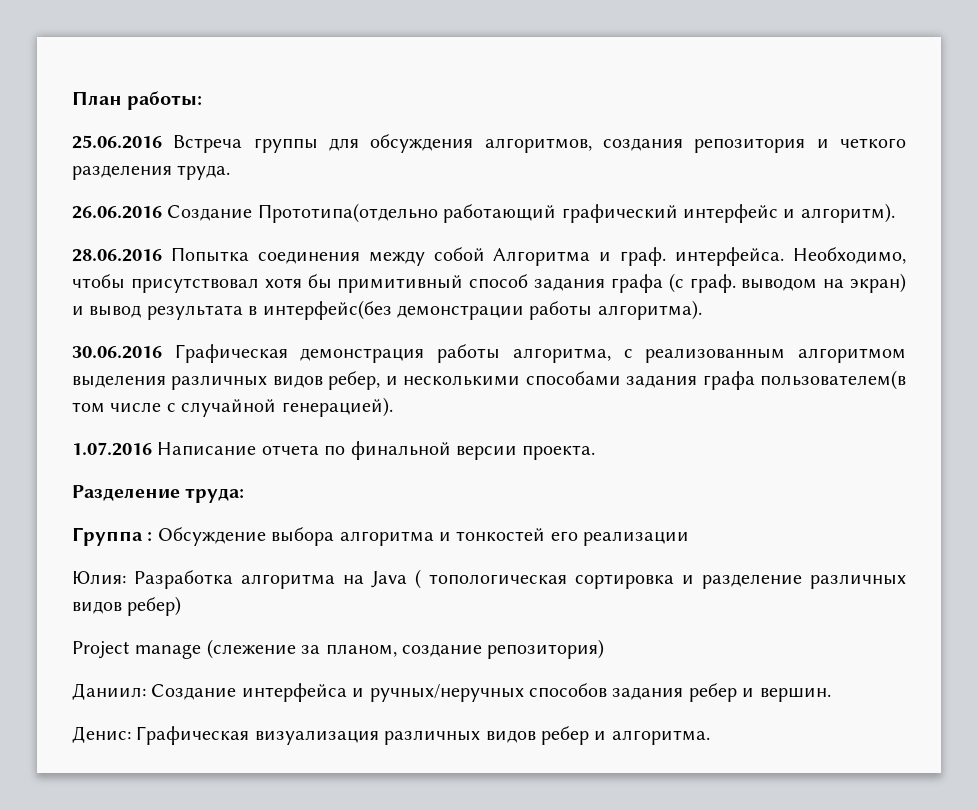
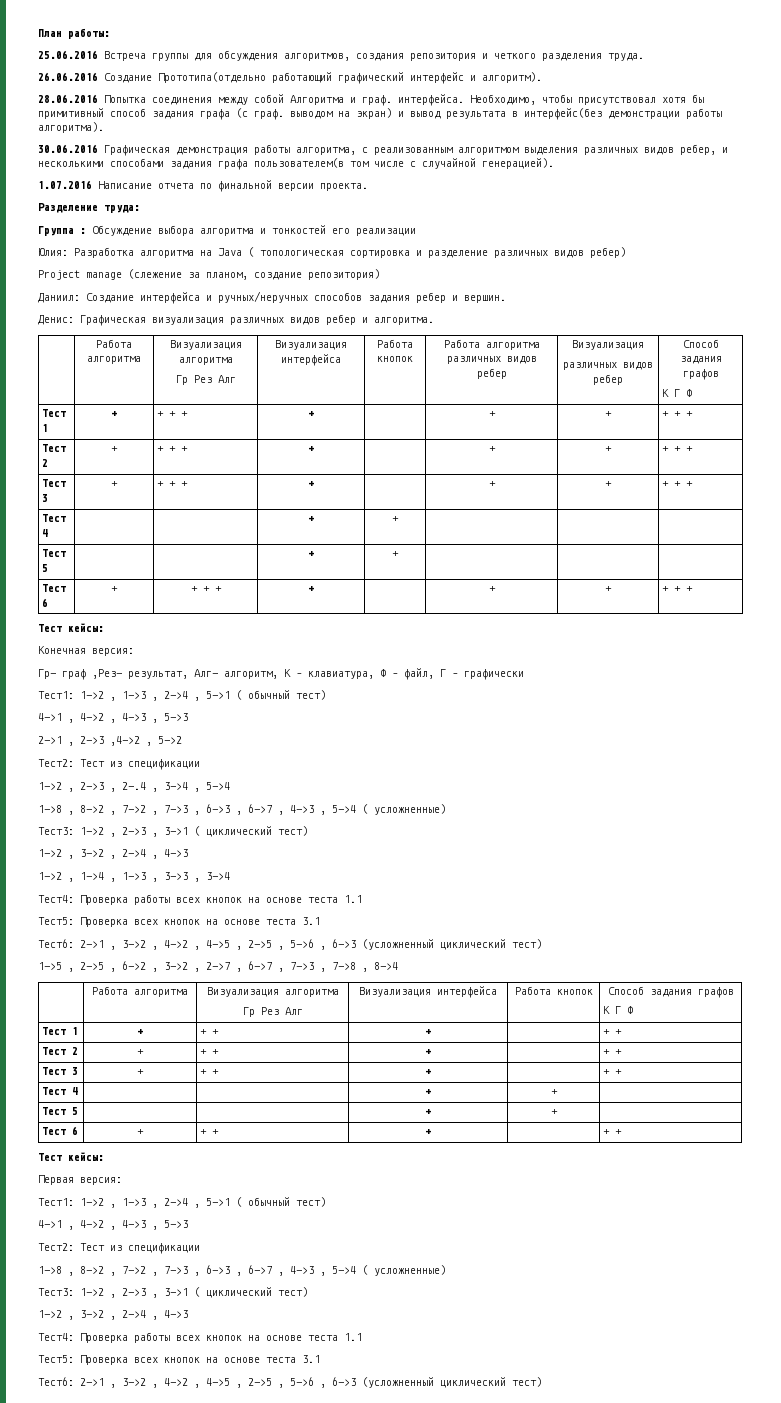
(710, 737) none -> [96,339,132,348] [87,356,141,364] [169,340,242,350] [178,357,233,365] [175,375,236,385] [275,340,347,350] [281,354,341,366] [377,339,413,348] [377,356,413,362] [443,339,540,350] [446,356,537,364] [476,368,507,379] [572,340,644,350] [563,362,653,370] [593,374,623,385] [682,339,719,348] [679,356,722,364] [682,369,719,380] [661,389,692,397] [41,409,66,417] [41,424,48,432] [111,411,117,417] [156,411,188,417] [308,411,314,417] [488,411,496,417] [605,411,612,417] [661,411,693,417] [41,444,66,452] [41,459,48,467] [111,446,118,452] [156,446,188,452] [308,446,314,452] [488,446,496,452] [605,446,612,452] [661,446,693,452] [41,479,66,487] [41,494,48,502] [111,481,118,487] [156,481,188,487] [308,481,314,487] [488,481,496,487] [605,481,612,487] [661,481,693,487] [41,514,66,522] [41,529,48,537] [308,516,314,522] [392,516,399,522] [41,549,66,557] [41,564,48,572] [308,551,314,557] [392,551,399,557] [41,584,66,592] [41,598,48,607] [111,586,118,592] [190,586,222,592] [308,586,314,592] [488,586,496,592] [605,586,612,592] [661,586,693,592] [38,623,104,632] [38,646,134,656] [38,668,524,680] [38,690,326,701] [38,713,188,723] [38,736,182,746] [38,759,200,770] [38,782,230,792] [38,804,446,815] [38,826,308,837] [38,849,188,859] [38,872,230,882] [38,894,362,905] [38,917,320,927] [38,939,542,950] [38,961,398,972] [92,986,188,997] [206,987,339,997] [242,1007,303,1017] [359,986,497,998] [514,986,593,995] [607,986,734,998] [602,1006,633,1014] [41,1027,78,1035] [137,1029,143,1035] [199,1029,219,1035] [425,1029,431,1035] [602,1029,622,1035] [41,1047,78,1055] [137,1049,144,1055] [199,1049,219,1055] [425,1049,431,1055] [602,1049,622,1055] [41,1067,78,1075] [137,1069,144,1075] [199,1069,219,1075] [425,1069,431,1075] [602,1069,622,1075] [41,1087,78,1095] [425,1089,431,1095] [550,1089,558,1095] [41,1107,78,1115] [425,1109,431,1115] [550,1109,558,1115] [41,1126,78,1135] [137,1129,144,1135] [199,1129,219,1135] [425,1129,431,1135] [602,1129,622,1135] [38,1152,104,1161] [38,1175,122,1185] [38,1197,326,1208] [38,1220,188,1230] [38,1243,200,1254] [38,1265,446,1276] [38,1287,308,1298] [38,1310,188,1320] [38,1332,362,1343] [38,1355,320,1365] [38,1377,542,1388] // | Работа алгоритма | Визуализация алгоритма // Гр Рез Алг | Визуализация интерфейса | Работа кнопок | Работа алгоритма различных видов ребер | Визуализация // различных видов ребер | Способ задания графов // К Г Ф // Тест 1 | + | + + + | + | | + | + | + + + // Тест 2 | + | + + + | + | | + | + | + + + // Тест 3 | + | + + + | + | | + | + | + + + // Тест 4 | | | + | + | | | // Тест 5 | | | + | + | | | // Тест 6 | + | + + + | + | | + | + | + + + // Тест кейсы: // Конечная версия: // Гр- граф ,Рез- результат, Алг- алгоритм, К – клавиатура, Ф – файл, Г – графически // Тест1: 1->2 , 1->3 , 2->4 , 5->1 ( обычный тест) // 4->1 , 4->2 , 4->3 , 5->3 // 2->1 , 2->3 ,4->2 , 5->2 // Тест2: Тест из спецификации // 1->2 , 2->3 , 2-.4 , 3->4 , 5->4 // 1->8 , 8->2 , 7->2 , 7->3 , 6->3 , 6->7 , 4->3 , 5->4 ( усложненные) // Тест3: 1->2 , 2->3 , 3->1 ( циклический тест) // 1->2 , 3->2 , 2->4 , 4->3 // 1->2 , 1->4 , 1->3 , 3->3 , 3->4 // Тест4: Проверка работы всех кнопок на основе теста 1.1 // Тест5: Проверка всех кнопок на основе теста 3.1 // Тест6: 2->1 , 3->2 , 4->2 , 4->5 , 2->5 , 5->6 , 6->3 (усложненный циклический тест) // 1->5 , 2->5 , 6->2 , 3->2 , 2->7 , 6->7 , 7->3 , 7->8 , 8->4 // | Работа алгоритма | Визуализация алгоритма // Гр Рез Алг | Визуализация интерфейса | Работа кнопок | Способ задания графов // К Г Ф // Тест 1 | + | + + | + | | + + // Тест 2 | + | + + | + | | + + // Тест 3 | + | + + | + | | + + // Тест 4 | | | + | + | // Тест 5 | | | + | + | // Тест 6 | + | + + | + | | + + // Тест кейсы: // Первая версия: // Тест1: 1->2 , 1->3 , 2->4 , 5->1 ( обычный тест) // 4->1 , 4->2 , 4->3 , 5->3 // Тест2: Тест из спецификации // 1->8 , 8->2 , 7->2 , 7->3 , 6->3 , 6->7 , 4->3 , 5->4 ( усложненные) // Тест3: 1->2 , 2->3 , 3->1 ( циклический тест) // 1->2 , 3->2 , 2->4 , 4->3 // Тест4: Проверка работы всех кнопок на основе теста 1.1 // Тест5: Проверка всех кнопок на основе теста 3.1 // Тест6: 2->1 , 3->2 , 4->2 , 4->5 , 2->5 , 5->6 , 6->3 (усложненный циклический тест)

